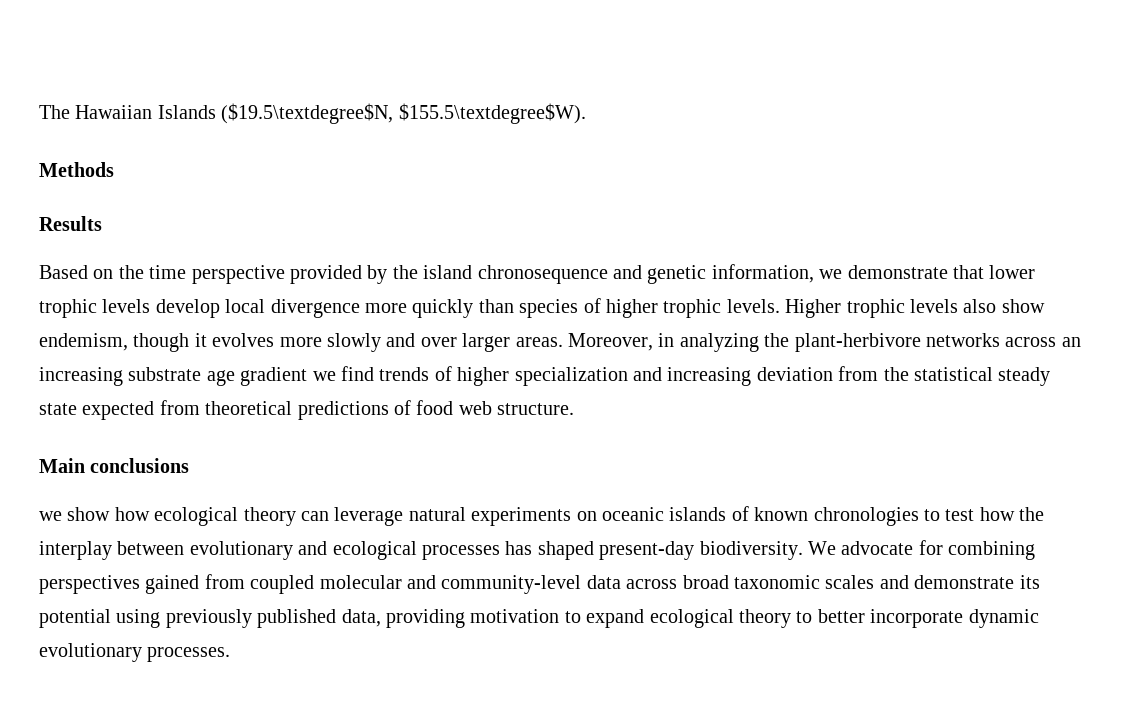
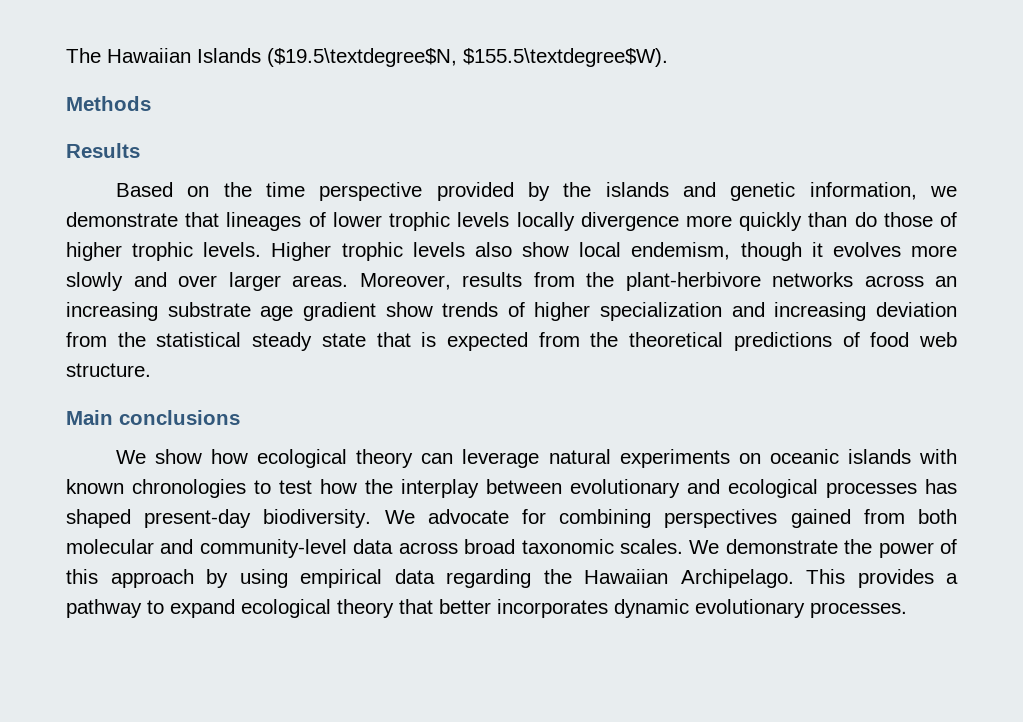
[423,265,608,284] island chronosequence -> [605,182,669,197] islands
(984, 272) none -> [226,212,326,231] lineages of
[155,299,266,318] develop local -> [516,212,575,231] locally
[519,299,579,318] species -> [854,212,933,227] do those
(1045, 306) none -> [579,242,622,257] local
[658,333,759,352] in analyzing -> [462,272,575,287] results from
[312,366,374,381] we find -> [385,302,433,317] show
(77, 409) none -> [376,332,437,347] that is
(200, 407) none -> [590,332,619,347] the
[39,511,62,521] we -> [115,450,146,464] We
[731,506,749,521] of -> [918,449,957,464] with
[250,575,315,594] coupled -> [918,509,958,524] both
[825,575,1040,589] [39,609,560,628] scales and demonstrate its potential using previously published data, providing motivation -> [619,539,957,558] [66,569,958,588] [66,599,142,618] scales. We demonstrate the power of this approach by using empirical data regarding the Hawaiian Archipelago. This provides a pathway
[796,609,964,628] to better incorporate -> [399,599,608,618] that better incorporates

